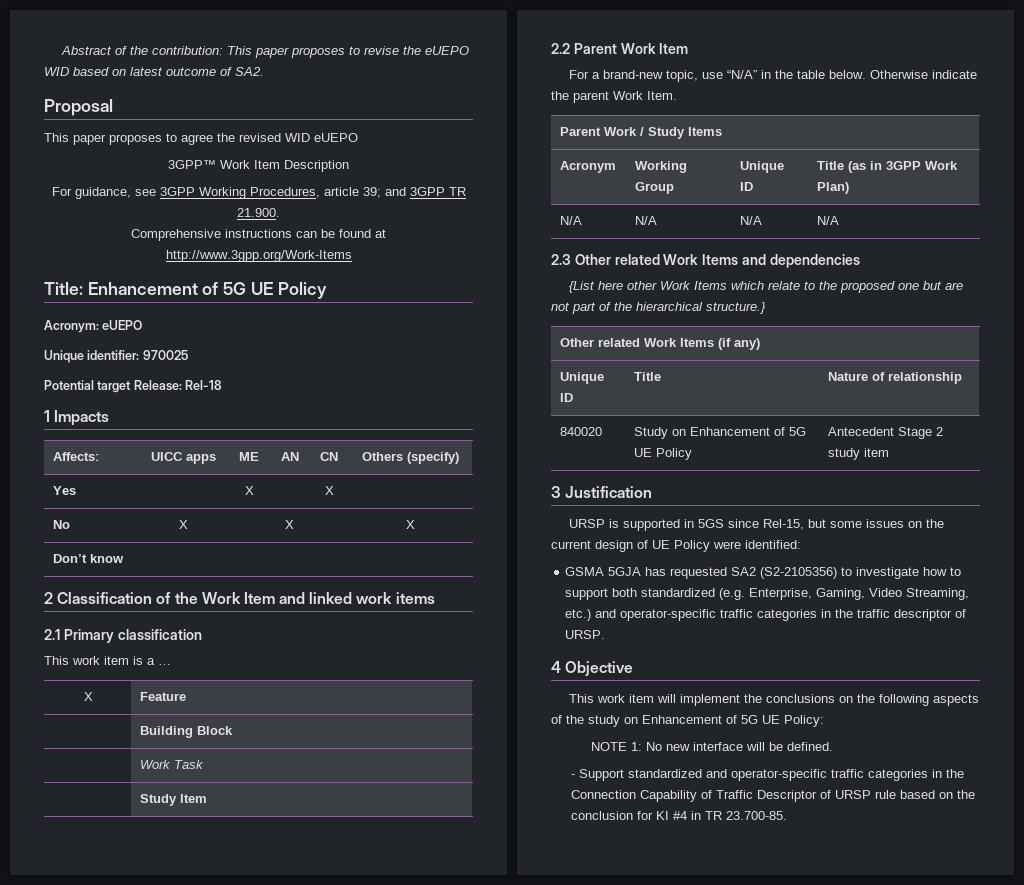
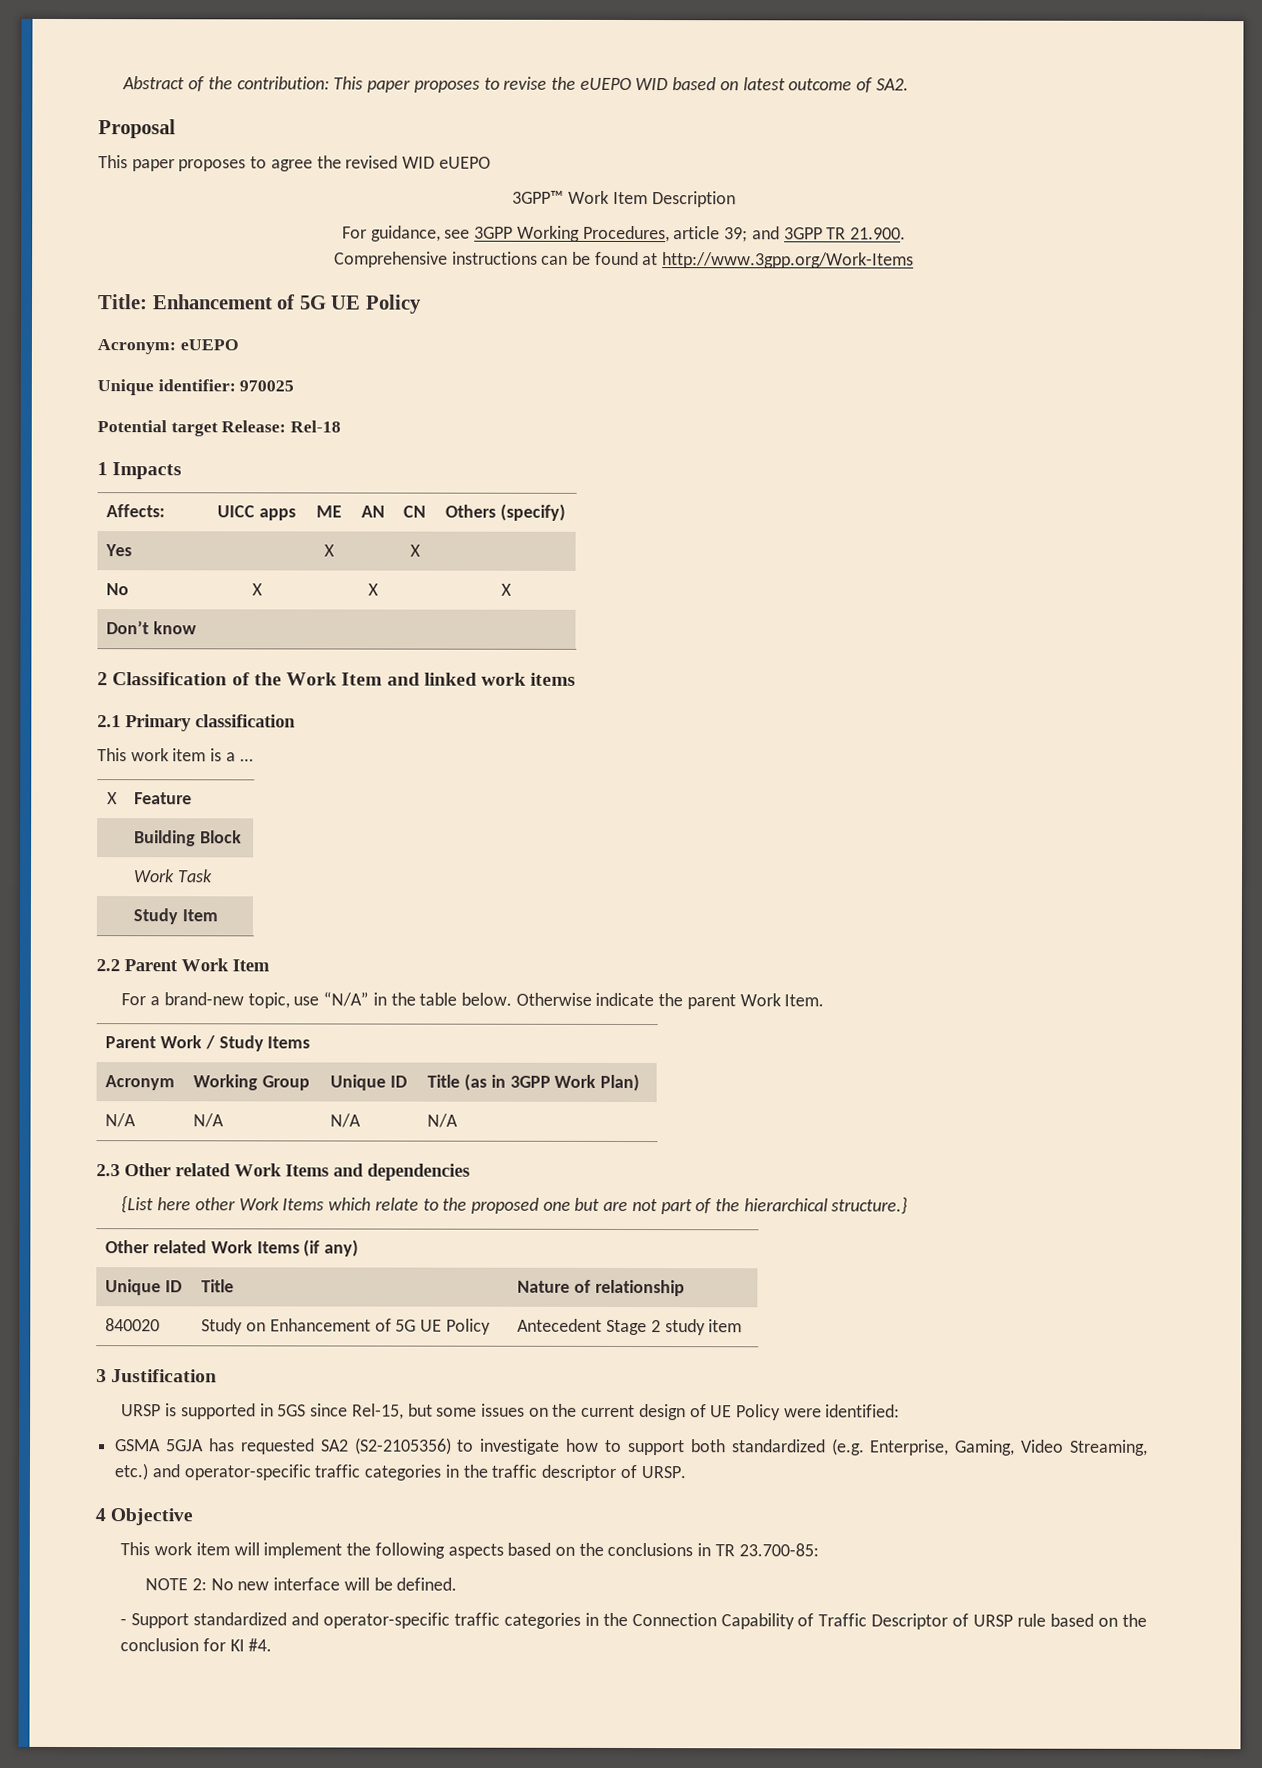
[765,694,979,706] [551,715,824,727] conclusions on the following aspects of the study on Enhancement of 5G UE Policy: -> [374,1542,819,1559] following aspects based on the conclusions in TR 23.700-85:
[631,742,643,751] 1: -> [191,1578,207,1591] 2:
[673,811,788,820] #4 in TR 23.700-85. -> [248,1638,273,1652] #4.

